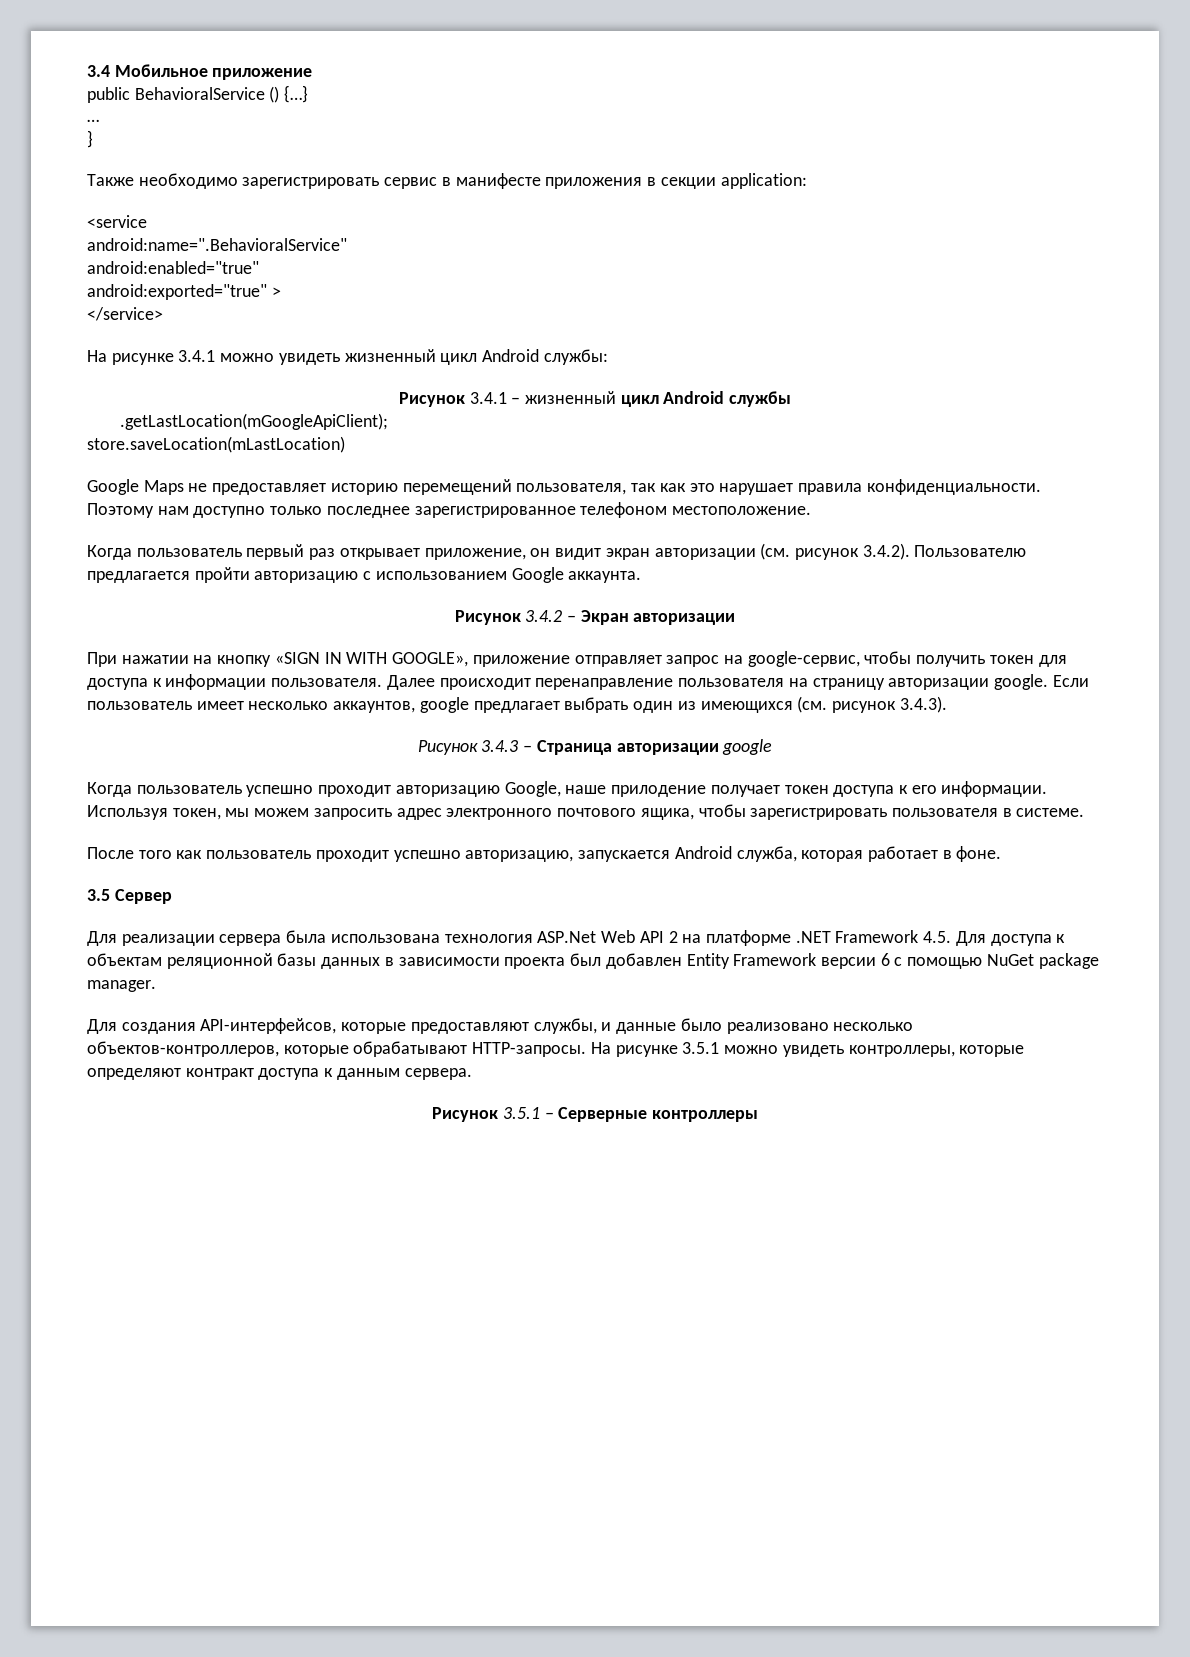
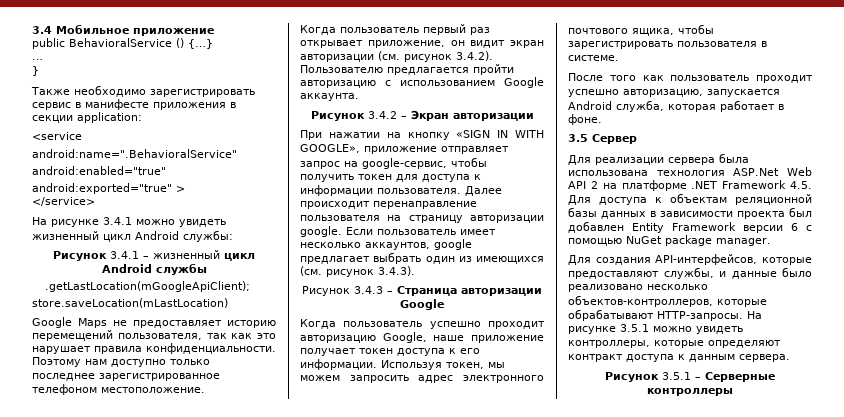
[722,739,773,755] google -> [400,299,444,310] Google
[611,785,707,797] прилодение -> [471,335,544,343] приложение

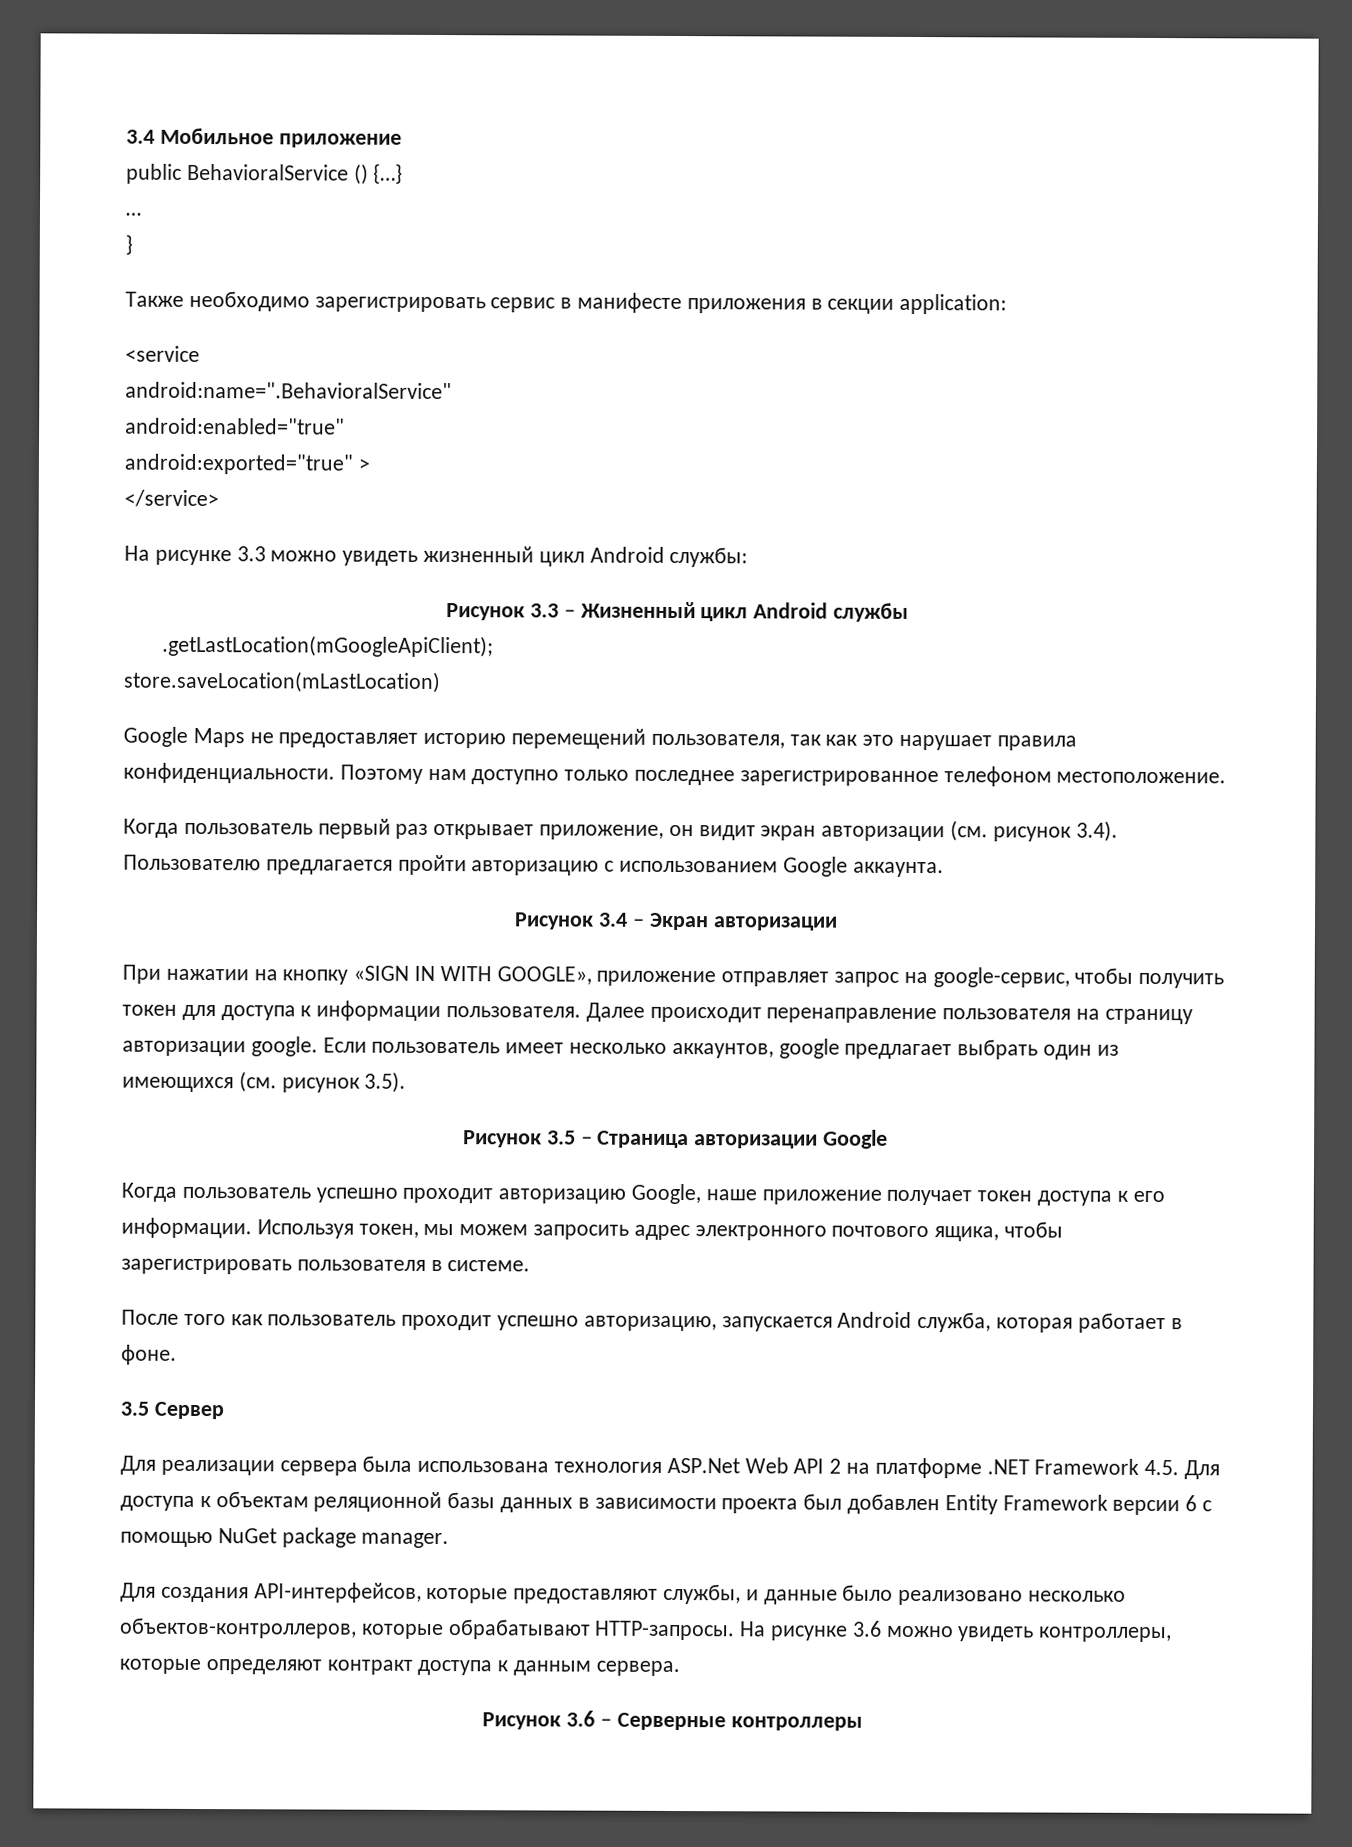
[103,217,132,225] 3.4.1 -> [236,546,266,562] 3.3
[110,250,220,259] 3.4.1 – жизненный -> [529,601,696,619] 3.3 – Жизненный
[456,51,493,61] 3.4.2). -> [1075,820,1118,842] 3.4).
[367,111,397,119] 3.4.2 -> [598,912,629,927] 3.4
[378,266,415,276] [302,286,383,296] 3.4.3). // Рисунок 3.4.3 -> [364,1071,407,1093] [462,1130,576,1148] 3.5). // Рисунок 3.5
[620,324,649,332] 3.5.1 -> [852,1620,882,1637] 3.6
[662,372,691,380] 3.5.1 -> [566,1710,596,1727] 3.6

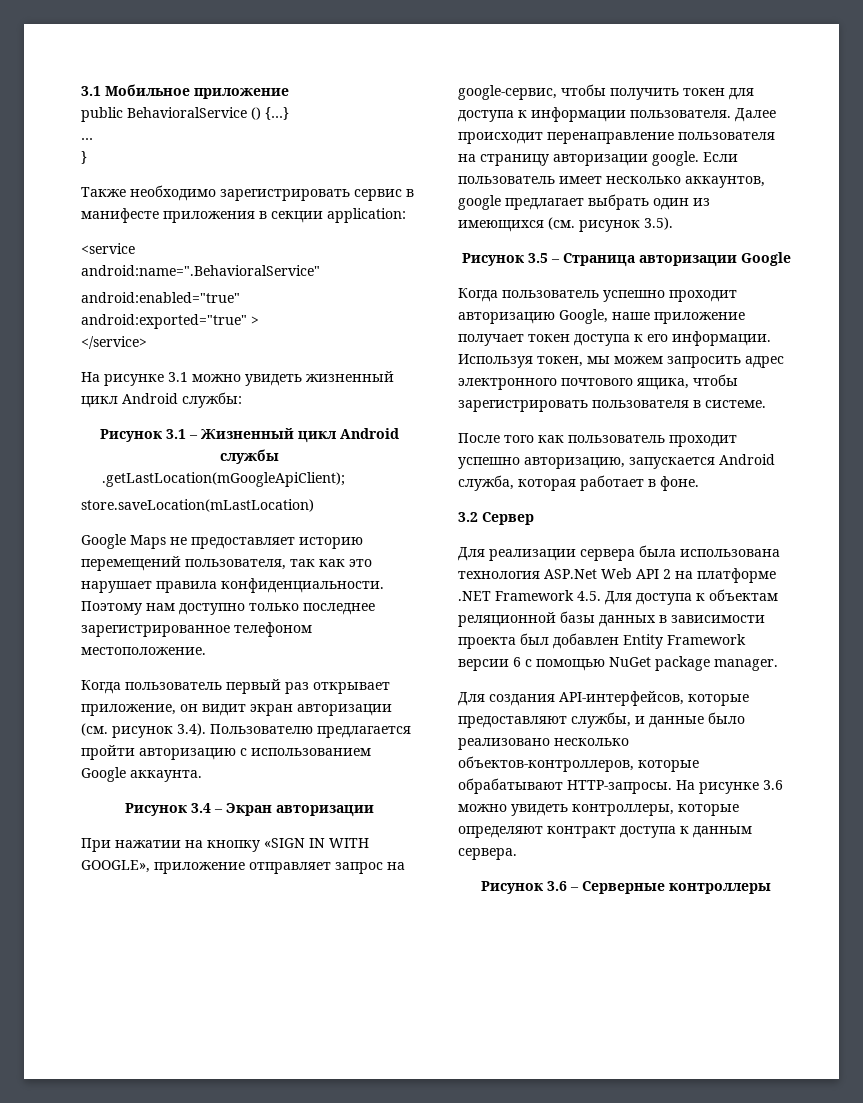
[126,129,155,144] 3.4 -> [81,86,101,96] 3.1
[236,546,266,562] 3.3 -> [168,372,188,382] 3.1
[529,603,559,618] 3.3 -> [165,429,186,439] 3.1
[120,1401,149,1416] 3.5 -> [458,512,478,522] 3.2

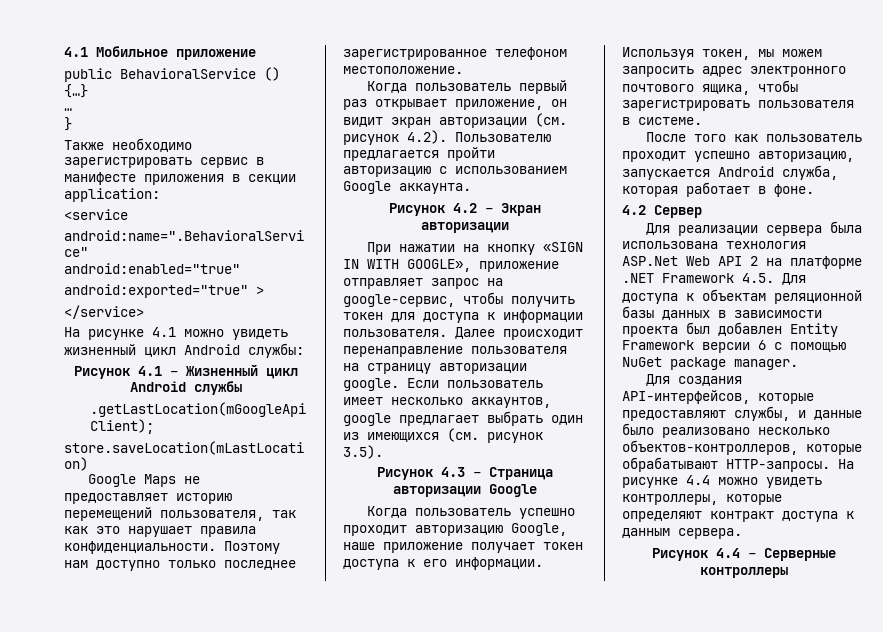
[81,86,101,96] 3.1 -> [64,47,88,57] 4.1
[168,372,188,382] 3.1 -> [152,327,176,337] 4.1
[165,429,186,439] 3.1 -> [137,366,162,376] 4.1
[177,723,206,736] 3.4). -> [407,130,447,144] 4.2).
[190,803,211,813] 3.4 -> [452,203,477,213] 4.2
[527,253,548,263] 3.5 -> [440,467,465,477] 4.3
[458,512,478,522] 3.2 -> [622,205,646,215] 4.2
[763,780,783,790] 3.6 -> [686,475,710,485] 4.4
[547,881,567,891] 3.6 -> [715,548,740,558] 4.4

